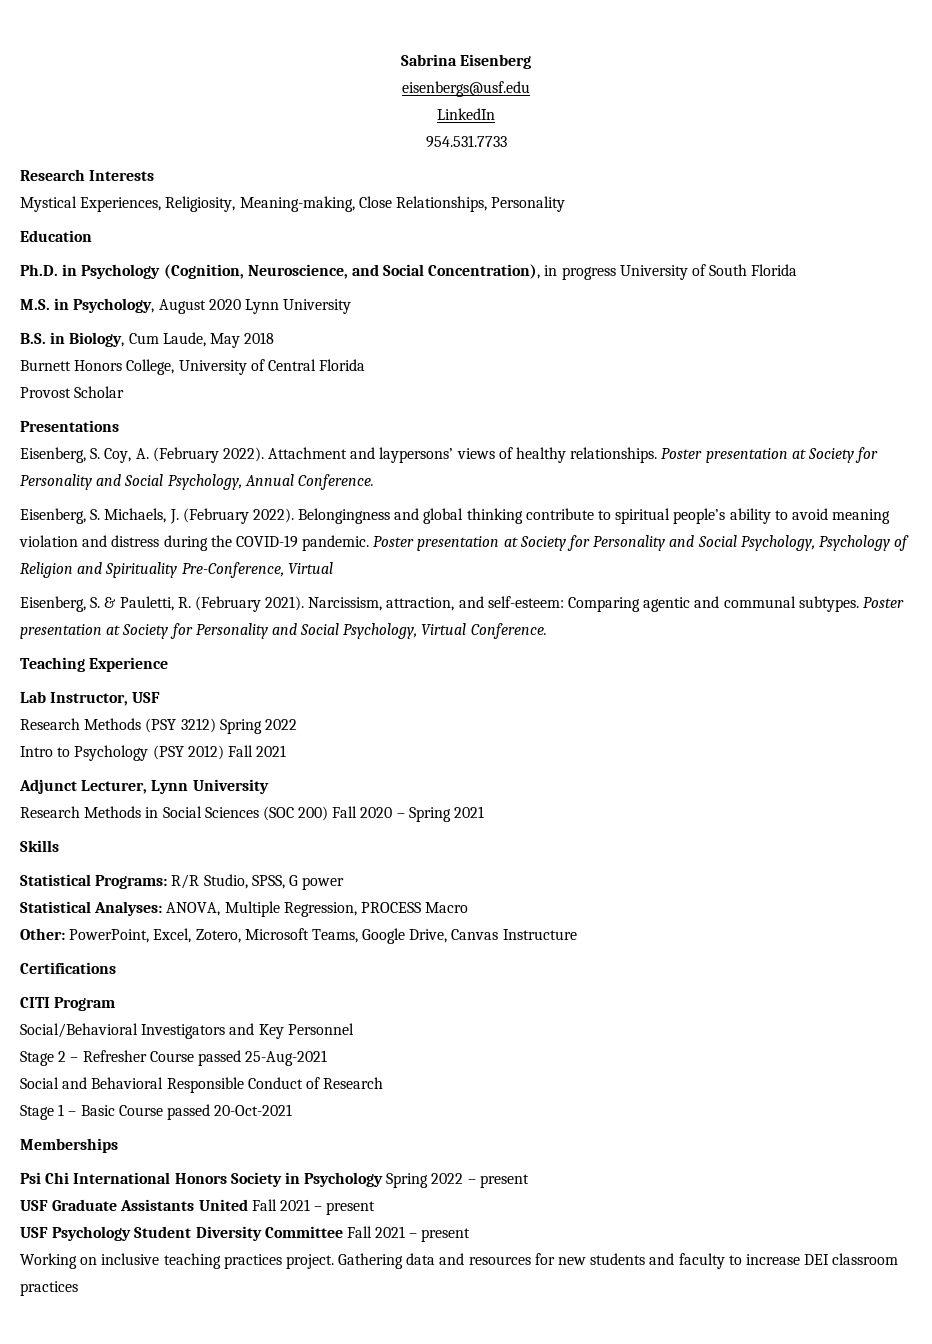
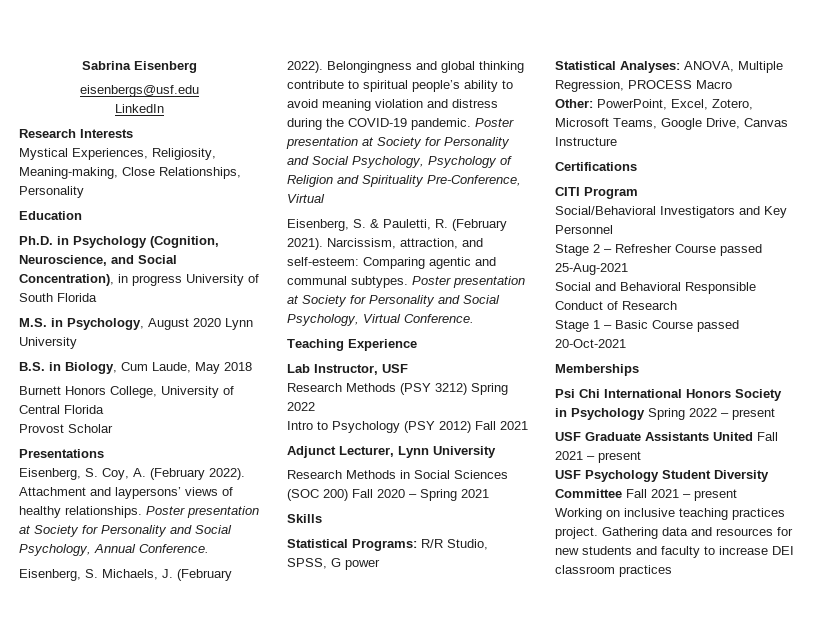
[425,135,507,148] // 954.531.7733 -> (164, 108) none

